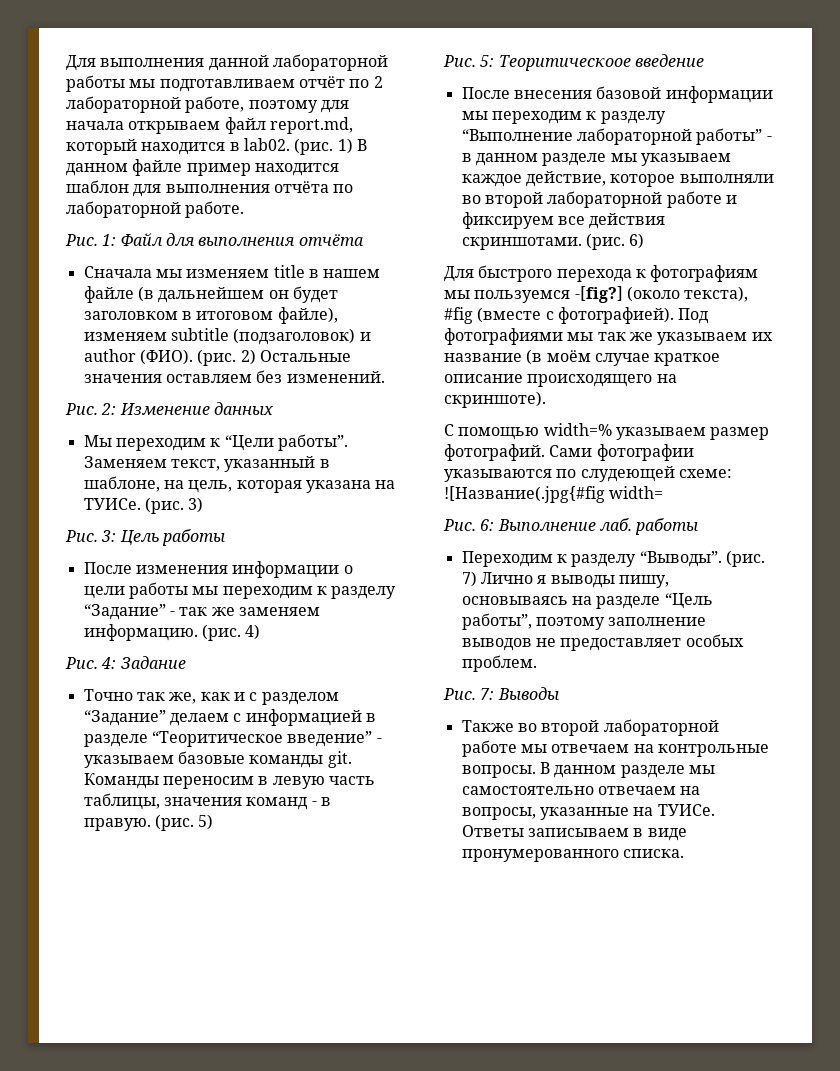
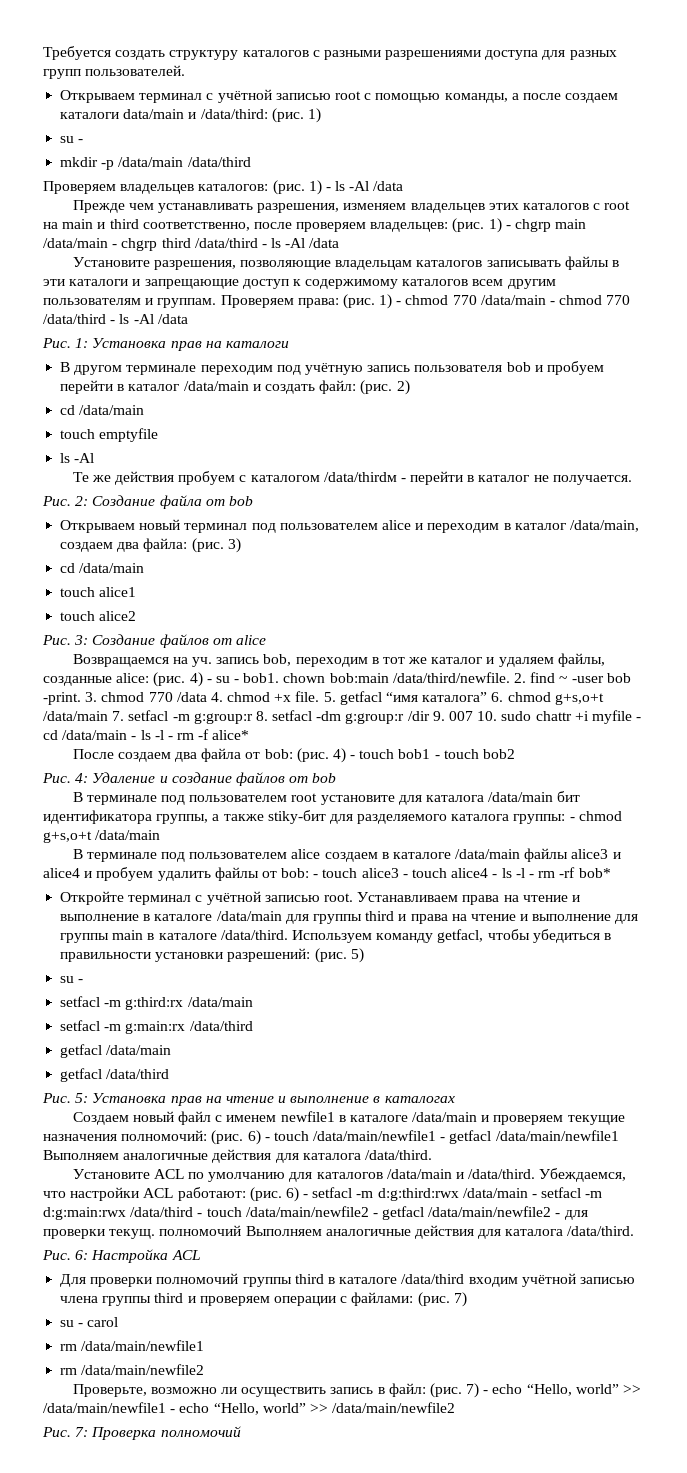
[66,54,388,71] [66,75,383,92] [66,96,349,113] [66,117,353,134] [66,138,367,155] [66,159,339,176] [66,180,354,197] [66,201,245,218] [65,233,364,246] [83,265,381,278] [83,286,338,303] [83,307,338,324] [83,328,371,345] [83,349,351,366] [83,370,385,383] [65,402,273,415] [83,434,348,451] [83,456,330,472] [83,476,396,493] [83,497,204,514] [65,529,225,546] [83,561,353,578] [83,582,397,599] [83,604,320,620] [83,624,261,641] [65,656,186,669] [83,689,339,705] [83,709,376,726] [83,731,382,747] [83,751,352,768] [83,773,375,789] [83,793,331,810] [83,814,214,831] [443,54,704,71] [461,86,773,103] [461,111,666,124] [461,128,772,145] [461,153,731,166] [461,171,774,187] [461,191,737,208] [461,212,666,229] [461,233,645,250] [444,265,759,282] [444,286,749,303] [444,307,709,324] [444,328,773,345] [444,349,721,366] [444,374,677,387] [444,391,546,408] [444,423,770,440] [444,444,694,461] [444,466,732,482] [444,486,664,503] [443,518,699,535] [461,550,765,567] [461,571,669,588] [461,593,713,609] [461,613,707,630] [461,634,744,651] [461,655,537,672] [443,687,559,700] [461,719,719,736] [461,740,769,757] [461,762,715,778] [461,786,701,795] [461,804,715,820] [461,825,687,841] [461,849,684,862] Для выполнения данной лабораторной работы мы подготавливаем отчёт по 2 лабораторной работе, поэтому для начала открываем файл report.md, который находится в lab02. (рис. 1) В данном файле пример находится шаблон для выполнения отчёта по лабораторной работе. // Рис. 1: Файл для выполнения отчёта // Сначала мы изменяем title в нашем файле (в дальнейшем он будет заголовком в итоговом файле), изменяем subtitle (подзаголовок) и author (ФИО). (рис. 2) Остальные значения оставляем без изменений. // Рис. 2: Изменение данных // Мы переходим к “Цели работы”. Заменяем текст, указанный в шаблоне, на цель, которая указана на ТУИСе. (рис. 3) // Рис. 3: Цель работы // После изменения информации о цели работы мы переходим к разделу “Задание” - так же заменяем информацию. (рис. 4) // Рис. 4: Задание // Точно так же, как и с разделом “Задание” делаем с информацией в разделе “Теоритическое введение” - указываем базовые команды git. Команды переносим в левую часть таблицы, значения команд - в правую. (рис. 5) // Рис. 5: Теоритическоое введение // После внесения базовой информации мы переходим к разделу “Выполнение лабораторной работы” - в данном разделе мы указываем каждое действие, которое выполняли во второй лабораторной работе и фиксируем все действия скриншотами. (рис. 6) // Для быстрого перехода к фотографиям мы пользуемся -[fig?] (около текста), #fig (вместе с фотографией). Под фотографиями мы так же указываем их название (в моём случае краткое описание происходящего на скриншоте). // С помощью width=% указываем размер фотографий. Сами фотографии указываются по слудеющей схеме: ![Название(.jpg{#fig width= // Рис. 6: Выполнение лаб. работы // Переходим к разделу “Выводы”. (рис. 7) Лично я выводы пишу, основываясь на разделе “Цель работы”, поэтому заполнение выводов не предоставляет особых проблем. // Рис. 7: Выводы // Также во второй лабораторной работе мы отвечаем на контрольные вопросы. В данном разделе мы самостоятельно отвечаем на вопросы, указанные на ТУИСе. Ответы записываем в виде пронумерованного списка. -> [43,46,617,60] [43,65,186,79] [60,89,619,103] [60,108,321,123] [60,136,84,143] [60,157,251,170] [43,180,404,195] [72,200,631,213] [43,218,587,233] [43,238,340,251] [72,256,619,270] [43,279,556,289] [43,294,631,309] [43,314,188,324] [42,338,289,351] [60,361,604,375] [60,380,410,395] [60,405,145,415] [60,428,159,442] [60,453,95,463] [72,471,632,485] [42,495,253,509] [60,519,639,533] [60,538,241,553] [60,563,145,573] [60,587,137,597] [60,611,137,621] [42,634,266,648] [72,653,605,667] [43,672,631,687] [43,691,604,705] [43,710,642,724] [43,729,250,740] [72,748,516,763] [42,772,337,786] [72,791,581,805] [43,810,622,824] [43,830,161,843] [72,848,621,862] [43,867,611,881] [60,891,580,905] [60,911,639,924] [60,929,611,943] [60,948,364,963] [60,976,84,983] [60,996,253,1010] [60,1020,253,1034] [60,1044,172,1058] [60,1068,170,1082] [42,1093,455,1106] [72,1111,625,1125] [43,1130,619,1145] [43,1149,432,1163] [72,1168,627,1182] [43,1187,603,1202] [43,1206,588,1220] [43,1225,635,1239] [42,1249,201,1263] [60,1273,635,1287] [60,1292,467,1307] [60,1317,119,1327] [60,1340,205,1351] [60,1364,205,1375] [72,1383,642,1398] [43,1402,456,1415] [42,1426,241,1440] Требуется создать структуру каталогов с разными разрешениями доступа для разных групп пользователей. // Открываем терминал с учётной записью root с помощью команды, а после создаем каталоги data/main и /data/third: (рис. 1) // su - // mkdir -p /data/main /data/third // Проверяем владельцев каталогов: (рис. 1) - ls -Al /data // Прежде чем устанавливать разрешения, изменяем владельцев этих каталогов с root на main и third соответственно, после проверяем владельцев: (рис. 1) - chgrp main /data/main - chgrp third /data/third - ls -Al /data // Установите разрешения, позволяющие владельцам каталогов записывать файлы в эти каталоги и запрещающие доступ к содержимому каталогов всем другим пользователям и группам. Проверяем права: (рис. 1) - chmod 770 /data/main - chmod 770 /data/third - ls -Al /data // Рис. 1: Установка прав на каталоги // В другом терминале переходим под учётную запись пользователя bob и пробуем перейти в каталог /data/main и создать файл: (рис. 2) // cd /data/main // touch emptyfile // ls -Al // Те же действия пробуем с каталогом /data/thirdм - перейти в каталог не получается. // Рис. 2: Создание файла от bob // Открываем новый терминал под пользователем alice и переходим в каталог /data/main, создаем два файла: (рис. 3) // cd /data/main // touch alice1 // touch alice2 // Рис. 3: Создание файлов от alice // Возвращаемся на уч. запись bob, переходим в тот же каталог и удаляем файлы, созданные alice: (рис. 4) - su - bob1. chown bob:main /data/third/newfile. 2. find ~ -user bob -print. 3. chmod 770 /data 4. chmod +x file. 5. getfacl “имя каталога” 6. chmod g+s,o+t /data/main 7. setfacl -m g:group:r 8. setfacl -dm g:group:r /dir 9. 007 10. sudo chattr +i myfile - cd /data/main - ls -l - rm -f alice* // После создаем два файла от bob: (рис. 4) - touch bob1 - touch bob2 // Рис. 4: Удаление и создание файлов от bob // В терминале под пользователем root установите для каталога /data/main бит идентификатора группы, а также stiky-бит для разделяемого каталога группы: - chmod g+s,o+t /data/main // В терминале под пользователем alice создаем в каталоге /data/main файлы alice3 и alice4 и пробуем удалить файлы от bob: - touch alice3 - touch alice4 - ls -l - rm -rf bob* // Откройте терминал с учётной записью root. Устанавливаем права на чтение и выполнение в каталоге /data/main для группы third и права на чтение и выполнение для группы main в каталоге /data/third. Используем команду getfacl, чтобы убедиться в правильности установки разрешений: (рис. 5) // su - // setfacl -m g:third:rx /data/main // setfacl -m g:main:rx /data/third // getfacl /data/main // getfacl /data/third // Рис. 5: Установка прав на чтение и выполнение в каталогах // Создаем новый файл с именем newfile1 в каталоге /data/main и проверяем текущие назначения полномочий: (рис. 6) - touch /data/main/newfile1 - getfacl /data/main/newfile1 Выполняем аналогичные действия для каталога /data/third. // Установите ACL по умолчанию для каталогов /data/main и /data/third. Убеждаемся, что настройки ACL работают: (рис. 6) - setfacl -m d:g:third:rwx /data/main - setfacl -m d:g:main:rwx /data/third - touch /data/main/newfile2 - getfacl /data/main/newfile2 - для проверки текущ. полномочий Выполняем аналогичные действия для каталога /data/third. // Рис. 6: Настройка ACL // Для проверки полномочий группы third в каталоге /data/third входим учётной записью члена группы third и проверяем операции с файлами: (рис. 7) // su - carol // rm /data/main/newfile1 // rm /data/main/newfile2 // Проверьте, возможно ли осуществить запись в файл: (рис. 7) - echo “Hello, world” >> /data/main/newfile1 - echo “Hello, world” >> /data/main/newfile2 // Рис. 7: Проверка полномочий

